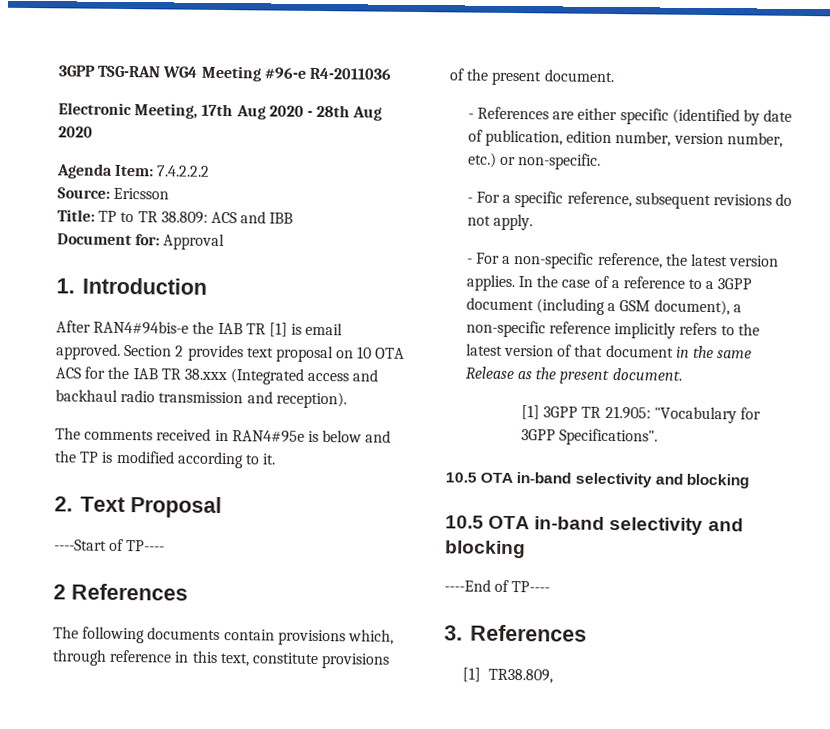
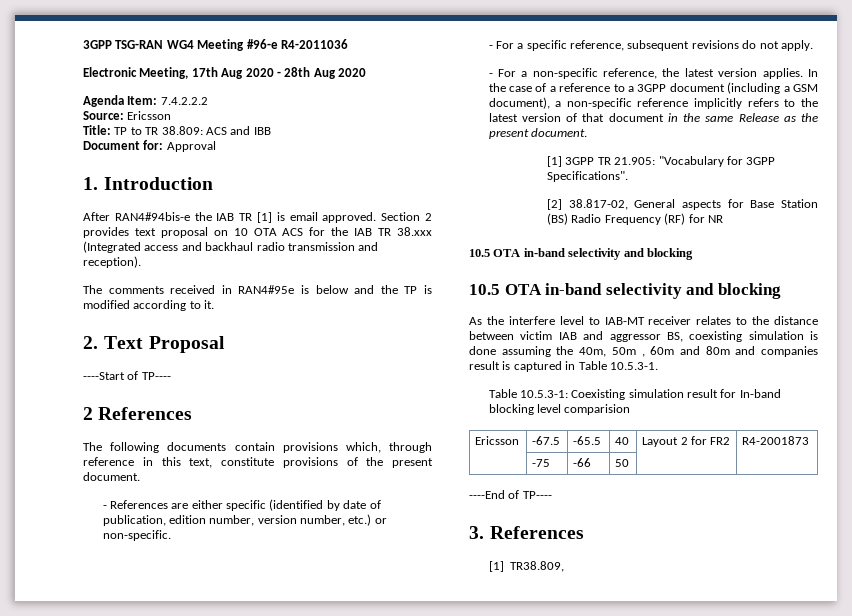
(659, 437) none -> [546,199,818,210] [546,213,723,225] // [2] 38.817-02, General aspects for Base Station (BS) Radio Frequency (RF) for NR
(526, 549) none -> [469,316,818,325] [469,331,818,342] [469,346,818,357] [469,361,658,372] [488,389,781,400] [488,404,631,415] [475,436,520,445] [532,436,561,445] [573,436,602,445] [615,437,630,445] [642,436,731,447] [742,436,810,445] [532,459,551,467] [573,458,592,467] [615,459,630,467] // As the interfere level to IAB-MT receiver relates to the distance between victim IAB and aggressor BS, coexisting simulation is done assuming the 40m, 50m , 60m and 80m and companies result is captured in Table 10.5.3-1. // Table 10.5.3-1: Coexisting simulation result for In-band blocking level comparision // Ericsson | -67.5 | -65.5 | 40 | Layout 2 for FR2 | R4-2001873 // | -75 | -66 | 50 | |

